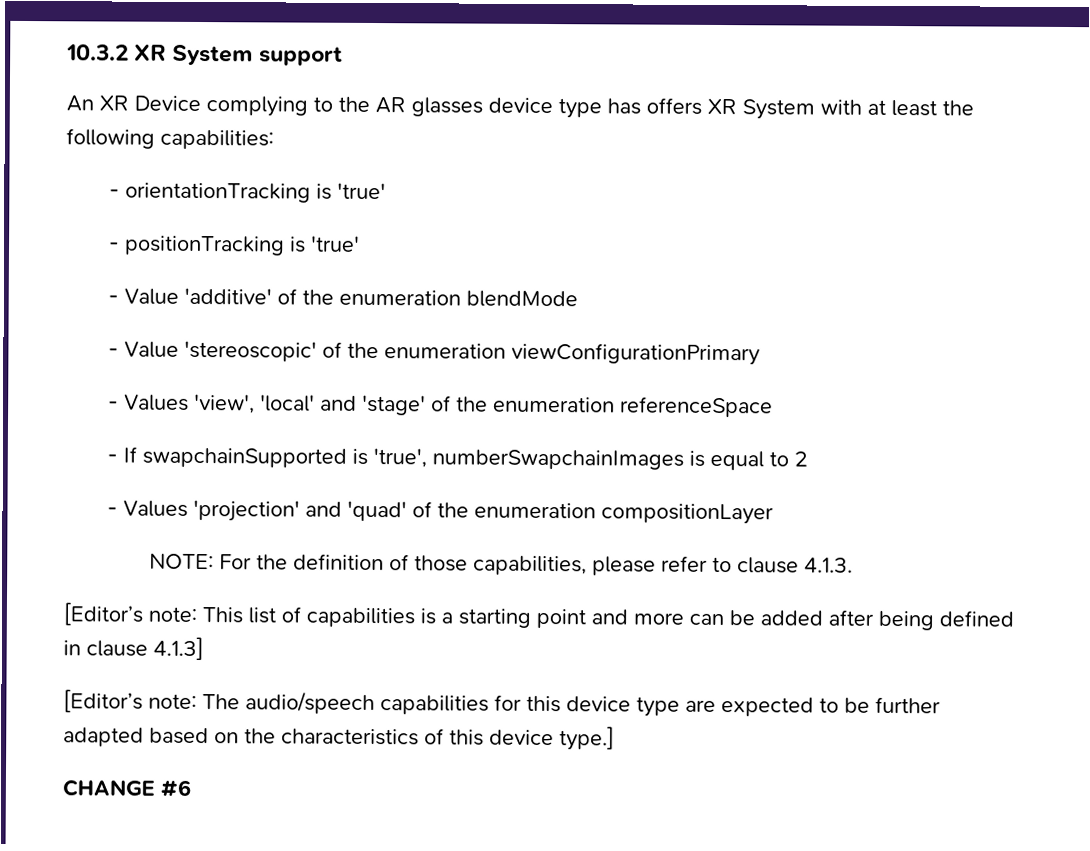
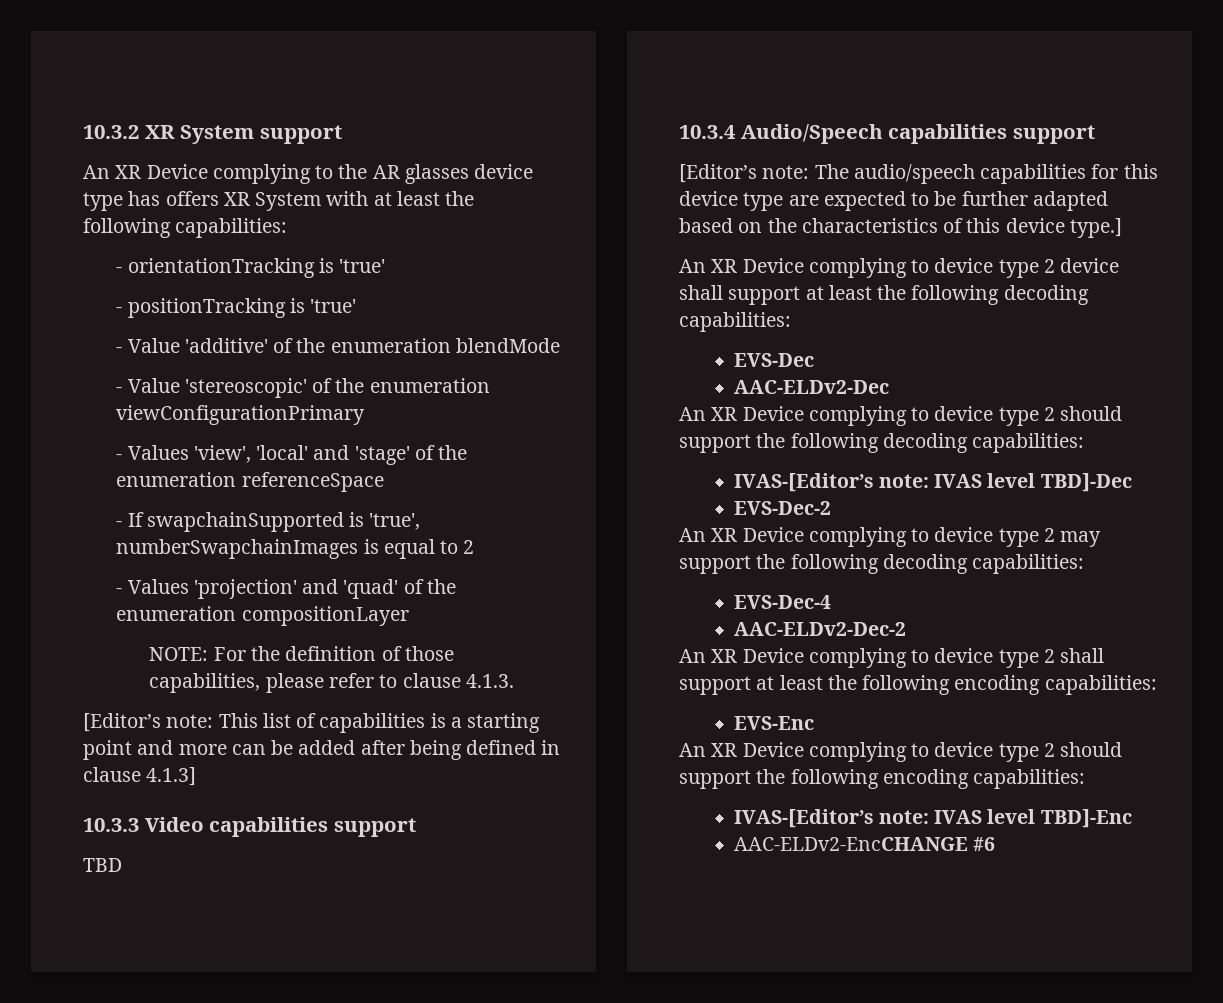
(204, 648) none -> [83,817,416,837] [83,858,122,872] [679,124,1095,144] // 10.3.3 Video capabilities support // TBD // 10.3.4 Audio/Speech capabilities support
[62,779,155,797] CHANGE -> [679,258,1120,278] [679,285,1089,305] [679,312,791,332] [733,353,814,367] [733,380,889,394] [679,406,1123,426] [679,433,1085,453] [733,473,1132,492] [733,501,831,515] [679,527,1102,547] [679,554,1085,574] [733,595,831,609] [733,622,906,636] [679,648,1105,668] [679,675,1157,695] [733,716,814,730] [679,742,1123,762] [679,769,1086,789] [733,809,1132,828] [733,837,968,851] An XR Device complying to device type 2 device shall support at least the following decoding capabilities: // EVS-Dec // AAC-ELDv2-Dec // An XR Device complying to device type 2 should support the following decoding capabilities: // IVAS-[Editor’s note: IVAS level TBD]-Dec // EVS-Dec-2 // An XR Device complying to device type 2 may support the following decoding capabilities: // EVS-Dec-4 // AAC-ELDv2-Dec-2 // An XR Device complying to device type 2 shall support at least the following encoding capabilities: // EVS-Enc // An XR Device complying to device type 2 should support the following encoding capabilities: // IVAS-[Editor’s note: IVAS level TBD]-Enc // AAC-ELDv2-EncCHANGE

